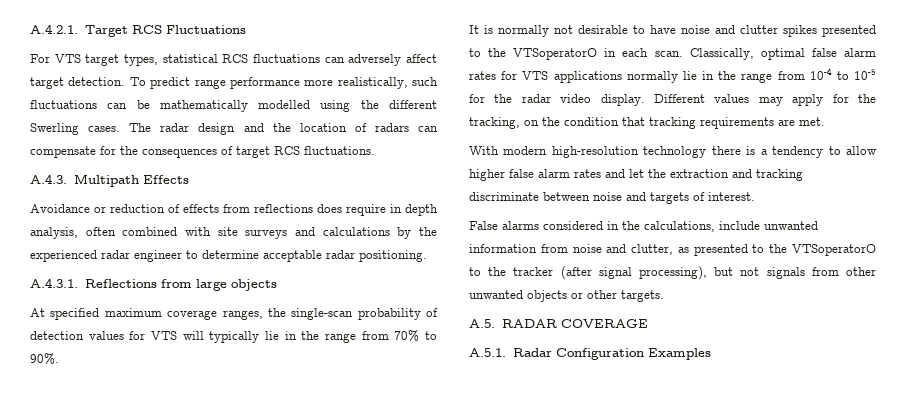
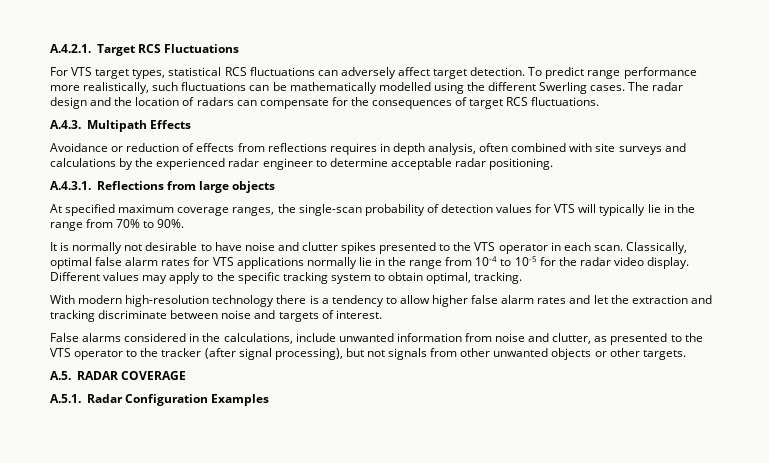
[317,204,386,216] does require -> [329,143,377,155] requires
[513,48,598,60] VTSoperatorO -> [474,242,548,254] VTS operator
[832,94,876,103] [469,117,825,129] for the tracking, on the condition that tracking requirements are met. -> [202,272,523,284] to the specific tracking system to obtain optimal, tracking.
[792,244,876,256] VTSoperatorO -> [50,348,124,360] VTS operator

